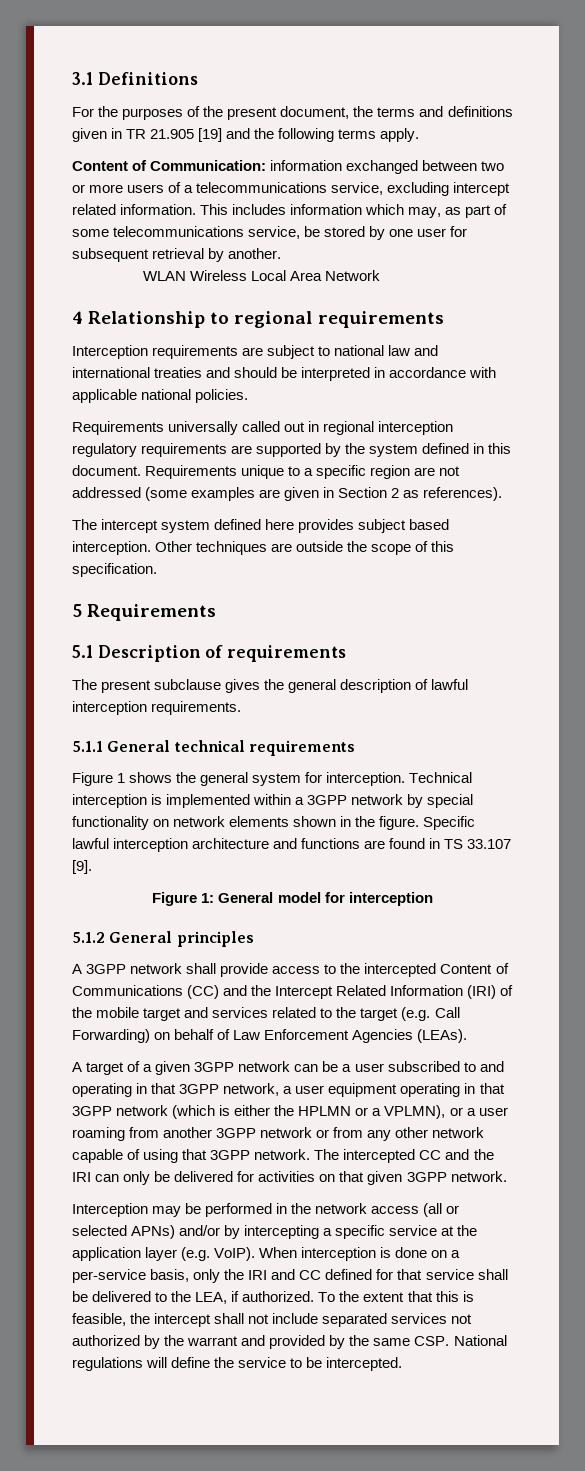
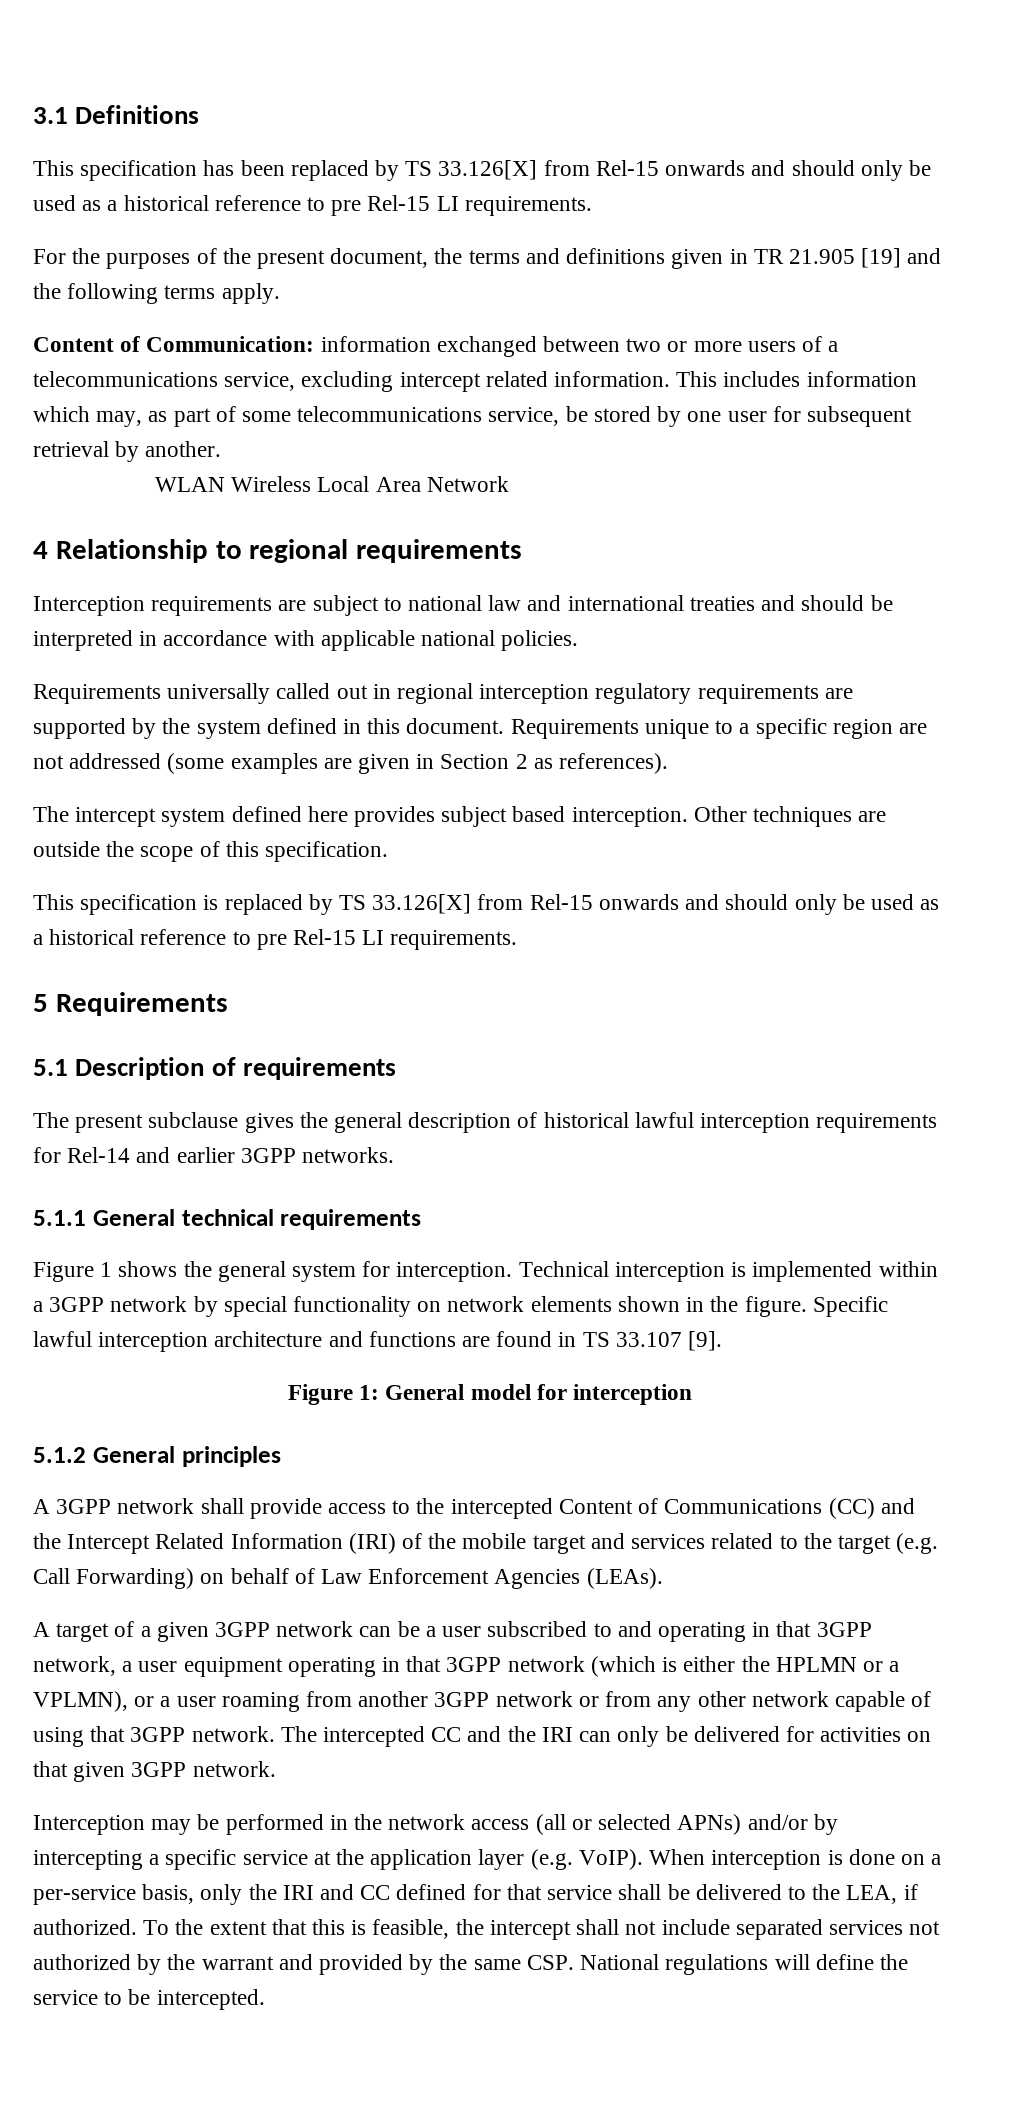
(198, 78) none -> [33,160,931,181] [33,195,592,216] // This specification has been replaced by TS 33.126[X] from Rel-15 onwards and should only be used as a historical reference to pre Rel-15 LI requirements.
(157, 570) none -> [33,894,940,915] [33,929,518,950] // This specification is replaced by TS 33.126[X] from Rel-15 onwards and should only be used as a historical reference to pre Rel-15 LI requirements.
[431,679,469,690] [72,701,242,715] lawful interception requirements. -> [543,1112,938,1133] [33,1147,395,1163] historical lawful interception requirements for Rel-14 and earlier 3GPP networks.

